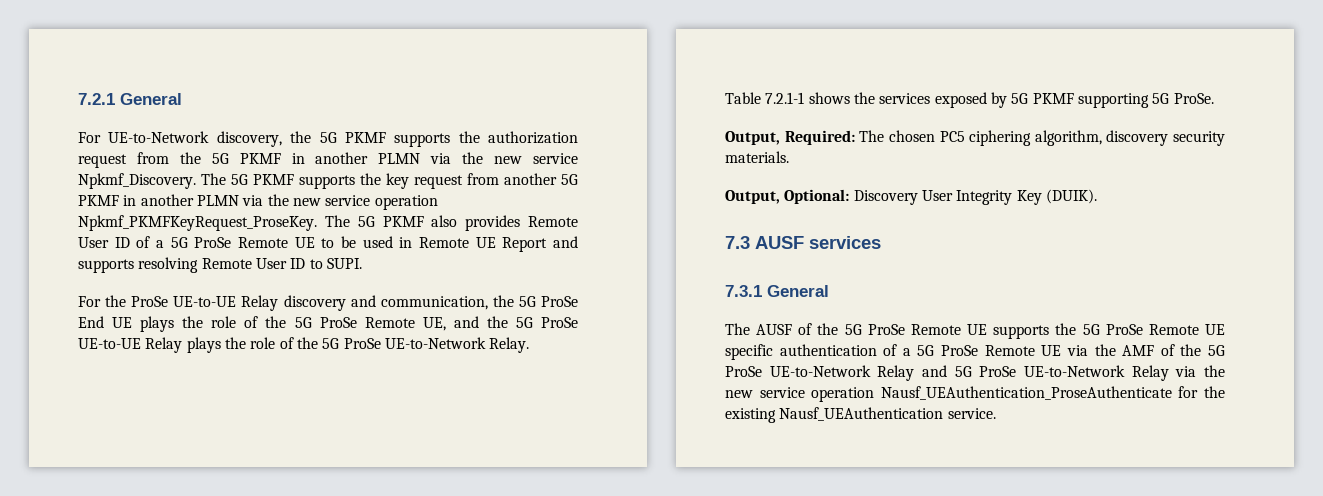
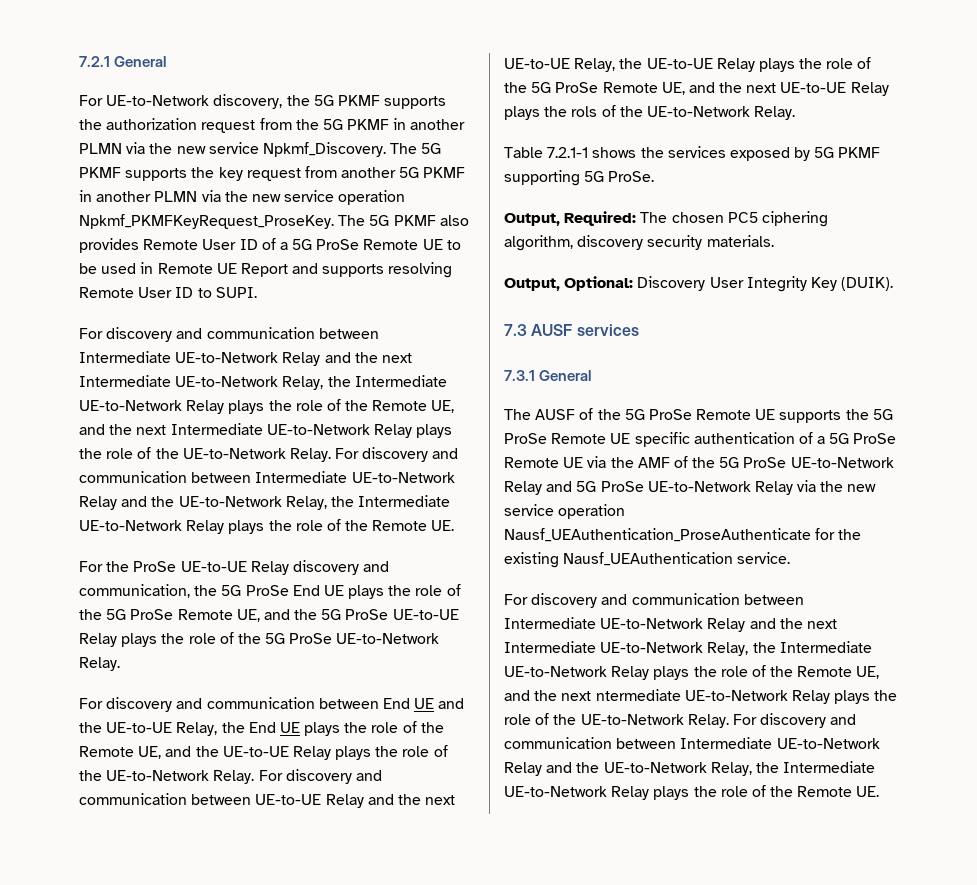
(362, 263) none -> [79,327,379,342] [79,351,412,366] [79,375,447,390] [79,399,455,414] [79,423,453,438] [79,447,459,462] [79,471,455,483] [79,495,451,510] [79,519,455,534] // For discovery and communication between Intermediate UE-to-Network Relay and the next Intermediate UE-to-Network Relay, the Intermediate UE-to-Network Relay plays the role of the Remote UE, and the next Intermediate UE-to-Network Relay plays the role of the UE-to-Network Relay. For discovery and communication between Intermediate UE-to-Network Relay and the UE-to-Network Relay, the Intermediate UE-to-Network Relay plays the role of the Remote UE.
(530, 345) none -> [79,697,465,712] [79,721,444,736] [79,745,448,760] [79,769,382,784] [79,793,456,808] [504,57,872,72] [504,82,889,96] [504,105,796,120] // For discovery and communication between End UE and the UE-to-UE Relay, the End UE plays the role of the Remote UE, and the UE-to-UE Relay plays the role of the UE-to-Network Relay. For discovery and communication between UE-to-UE Relay and the next UE-to-UE Relay, the UE-to-UE Relay plays the role of the 5G ProSe Remote UE, and the next UE-to-UE Relay plays the rols of the UE-to-Network Relay.
(996, 413) none -> [504,593,804,608] [504,617,837,632] [504,641,872,656] [504,665,880,680] [504,689,898,704] [504,713,857,728] [504,737,880,749] [504,761,876,776] [504,785,880,800] // For discovery and communication between Intermediate UE-to-Network Relay and the next Intermediate UE-to-Network Relay, the Intermediate UE-to-Network Relay plays the role of the Remote UE, and the next ntermediate UE-to-Network Relay plays the role of the UE-to-Network Relay. For discovery and communication between Intermediate UE-to-Network Relay and the UE-to-Network Relay, the Intermediate UE-to-Network Relay plays the role of the Remote UE.

